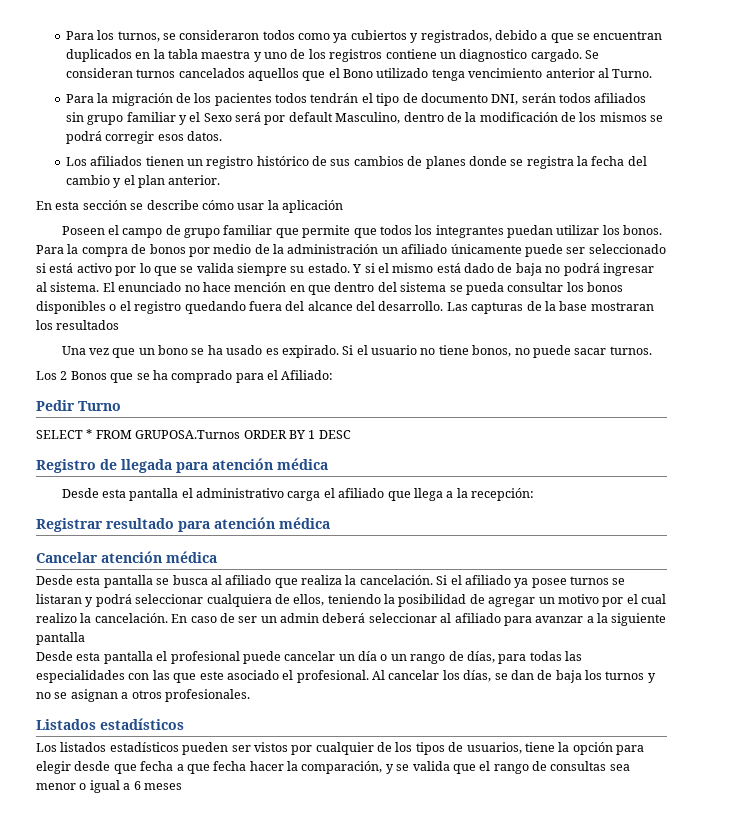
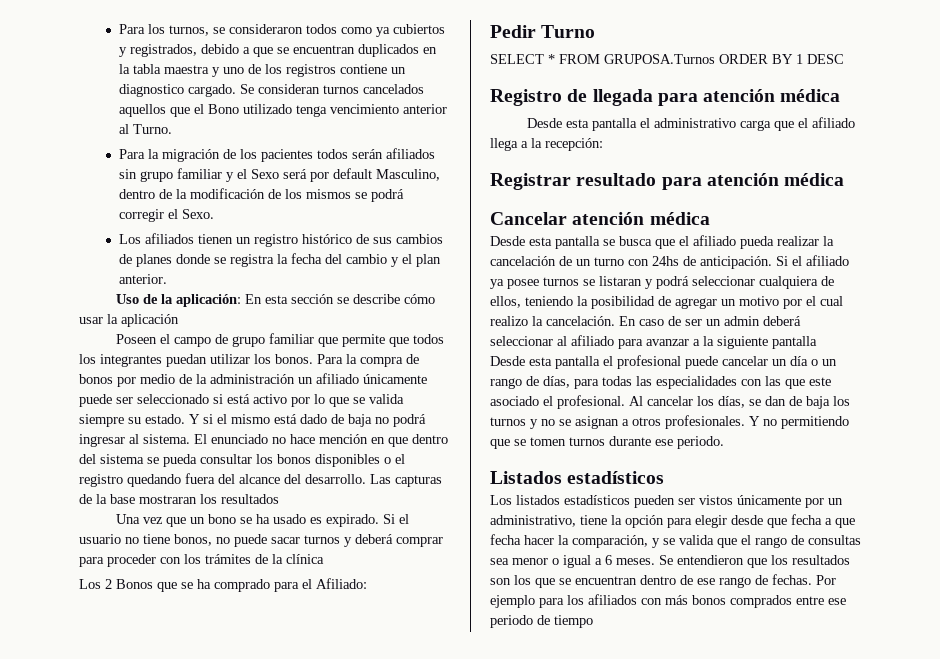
[310,93,592,106] tendrán el tipo de documento DNI, serán todos -> [352,149,384,159] serán
[157,131,222,141] esos datos. -> [168,209,215,219] el Sexo.
(221, 180) none -> [116,294,242,307] Uso de la aplicación:
[609,346,652,355] turnos. -> [304,534,443,547] [79,554,324,567] turnos y deberá comprar para proceder con los trámites de la clínica
[323,488,411,501] el afiliado que -> [774,117,856,131] que el afiliado
[210,575,433,588] al afiliado que realiza la cancelación. -> [655,235,834,249] [490,256,772,269] que el afiliado pueda realizar la cancelación de un turno con 24hs de anticipación.
(250, 695) none -> [749,416,849,429] [490,436,724,449] Y no permitiendo que se tomen turnos durante ese periodo.
[291,742,522,755] por cualquier de los tipos de usuarios, -> [737,495,843,508] [490,515,576,527] únicamente por un administrativo,
[143,783,182,790] meses -> [616,555,850,568] [490,574,836,588] [490,594,846,608] [490,615,593,628] meses. Se entendieron que los resultados son los que se encuentran dentro de ese rango de fechas. Por ejemplo para los afiliados con más bonos comprados entre ese periodo de tiempo

